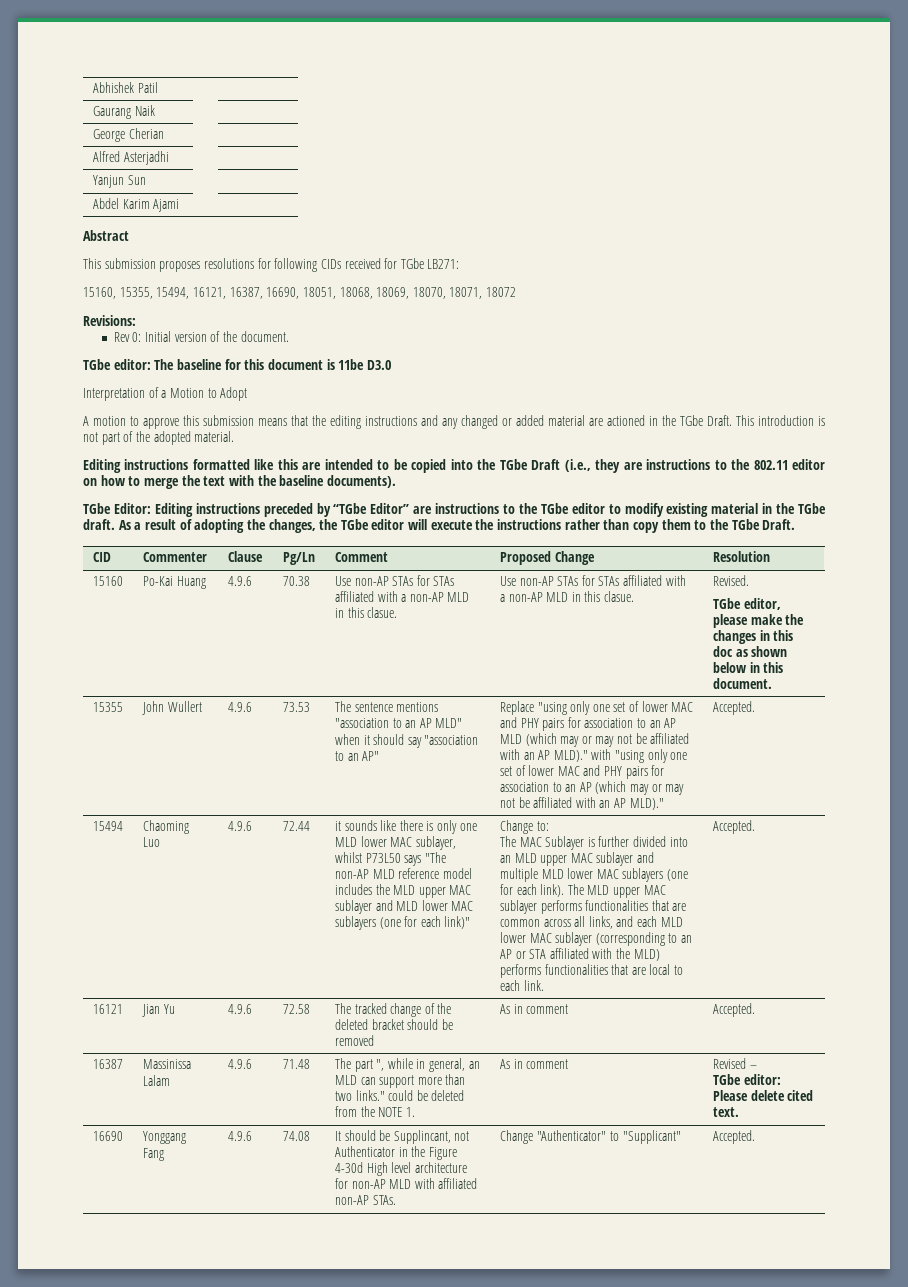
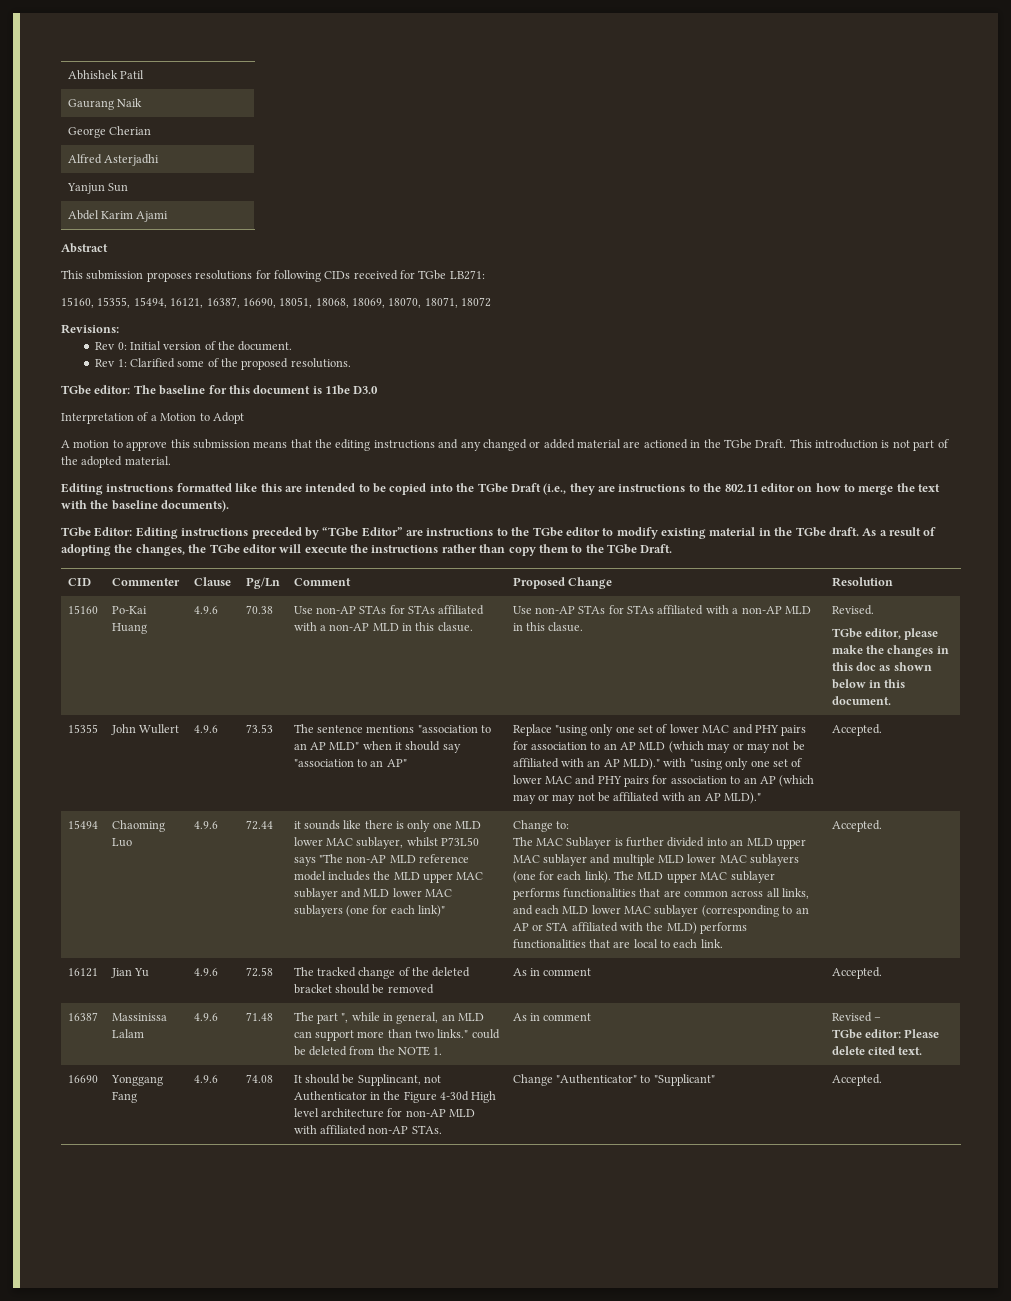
(289, 336) none -> [95,358,351,370] // Rev 1: Clarified some of the proposed resolutions.

